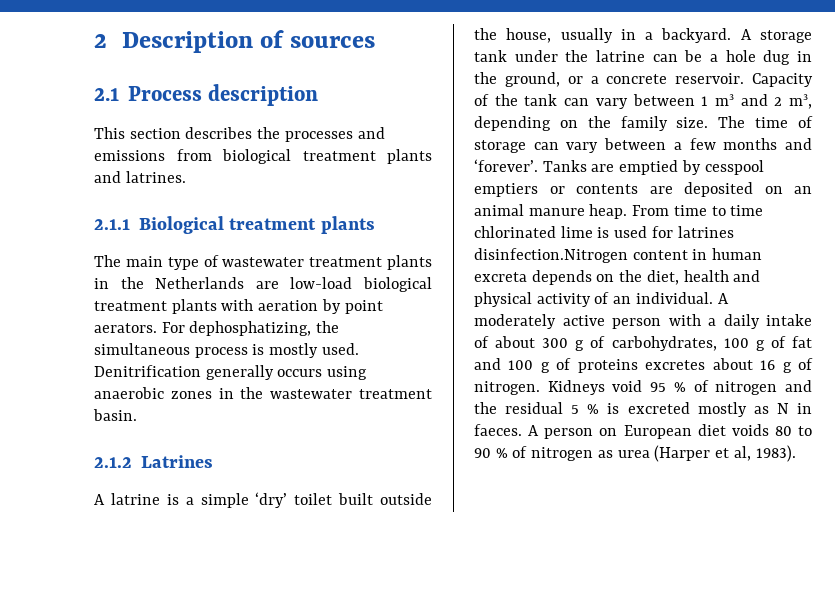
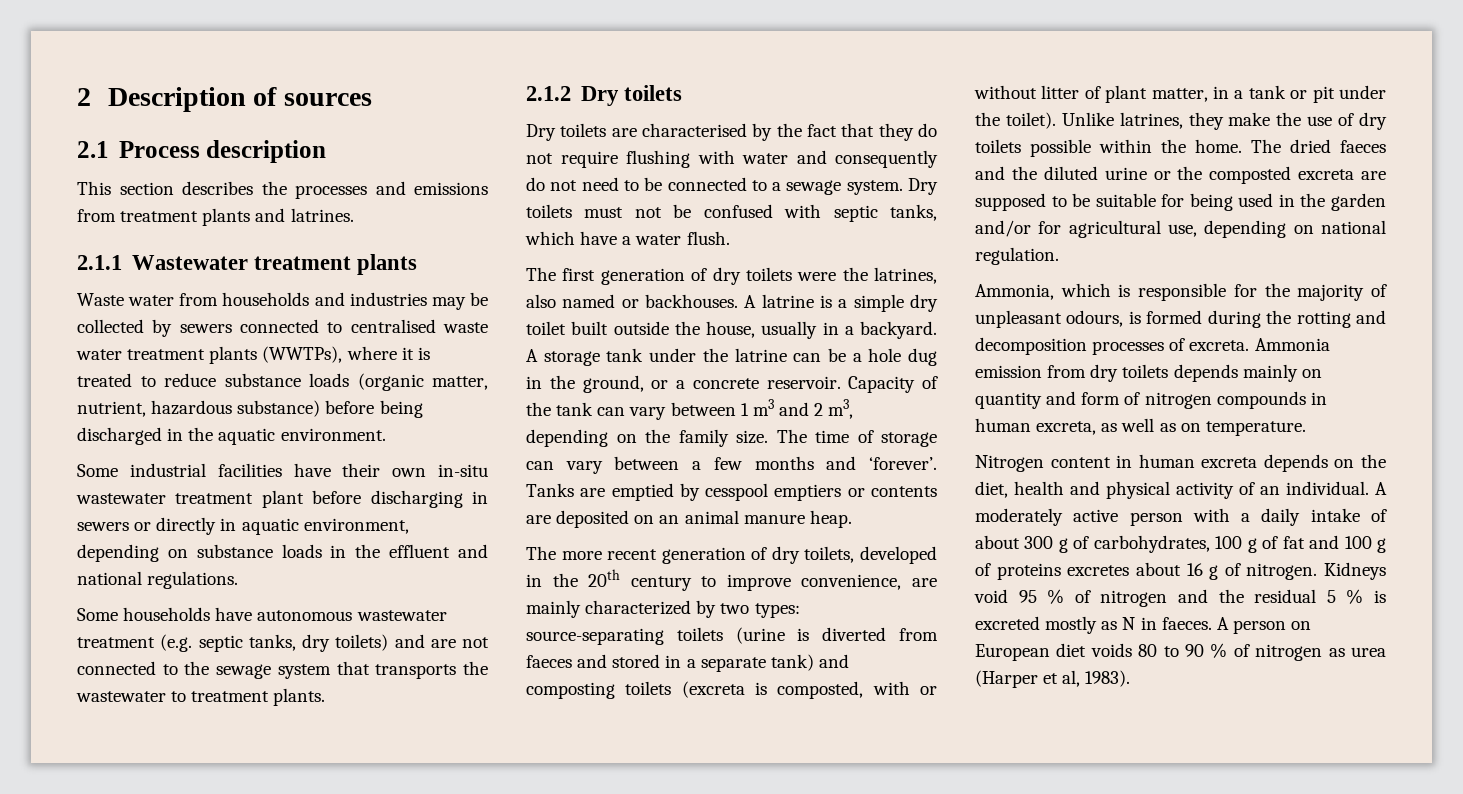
[222,149,291,164] biological -> (116, 215) none
[138,216,224,234] Biological -> [131,255,248,270] Wastewater
[94,255,432,270] [94,277,432,292] [94,299,383,314] [94,321,340,336] [94,343,359,358] [94,365,368,380] [94,387,433,399] [93,409,137,421] [94,455,213,468] The main type of wastewater treatment plants in the Netherlands are low-load biological treatment plants with aeration by point aerators. For dephosphatizing, the simultaneous process is mostly used. Denitrification generally occurs using anaerobic zones in the wastewater treatment basin. // 2.1.2 Latrines // -> [77,292,489,310] [77,319,488,337] [76,346,430,364] [77,373,488,391] [77,400,423,418] [77,427,386,445] [77,463,488,477] [76,490,488,508] [77,517,409,535] [77,544,488,562] [77,571,239,589] [77,607,447,621] [77,634,489,652] [77,661,488,679] [76,688,326,706] [526,85,682,106] [526,123,937,141] [526,150,938,168] [526,177,938,195] [526,204,937,222] [525,231,730,245] [526,267,937,285] [526,294,738,308] Waste water from households and industries may be collected by sewers connected to centralised waste water treatment plants (WWTPs), where it is treated to reduce substance loads (organic matter, nutrient, hazardous substance) before being discharged in the aquatic environment. // Some industrial facilities have their own in-situ wastewater treatment plant before discharging in sewers or directly in aquatic environment, depending on substance loads in the effluent and national regulations. // Some households have autonomous wastewater treatment (e.g. septic tanks, dry toilets) and are not connected to the sewage system that transports the wastewater to treatment plants. // 2.1.2 Dry toilets // Dry toilets are characterised by the fact that they do not require flushing with water and consequently do not need to be connected to a sewage system. Dry toilets must not be confused with septic tanks, which have a water flush. // The first generation of dry toilets were the latrines, also named or backhouses.
[255,492,288,508] ‘dry’ -> [910,294,938,312] dry
[632,205,764,216] [474,226,734,238] [474,248,628,263] From time to time chlorinated lime is used for latrines disinfection.Nitrogen -> [526,546,937,564] [526,569,937,591] [526,600,800,618] [526,627,938,645] [526,654,849,672] [526,681,937,699] [974,85,1386,103] [975,112,1387,130] [975,139,1386,157] [975,166,1386,184] [975,193,1386,211] [975,220,1386,238] [975,247,1059,265] [975,283,1387,301] [975,310,1386,328] [975,337,1330,355] [975,364,1322,382] [975,391,1327,409] [975,418,1306,436] [975,455,1044,472] // The more recent generation of dry toilets, developed in the 20th century to improve convenience, are mainly characterized by two types: source-separating toilets (urine is diverted from faeces and stored in a separate tank) and composting toilets (excreta is composted, with or without litter of plant matter, in a tank or pit under the toilet). Unlike latrines, they make the use of dry toilets possible within the home. The dried faeces and the diluted urine or the composted excreta are supposed to be suitable for being used in the garden and/or for agricultural use, depending on national regulation. // Ammonia, which is responsible for the majority of unpleasant odours, is formed during the rotting and decomposition processes of excreta. Ammonia emission from dry toilets depends mainly on quantity and form of nitrogen compounds in human excreta, as well as on temperature. // Nitrogen

